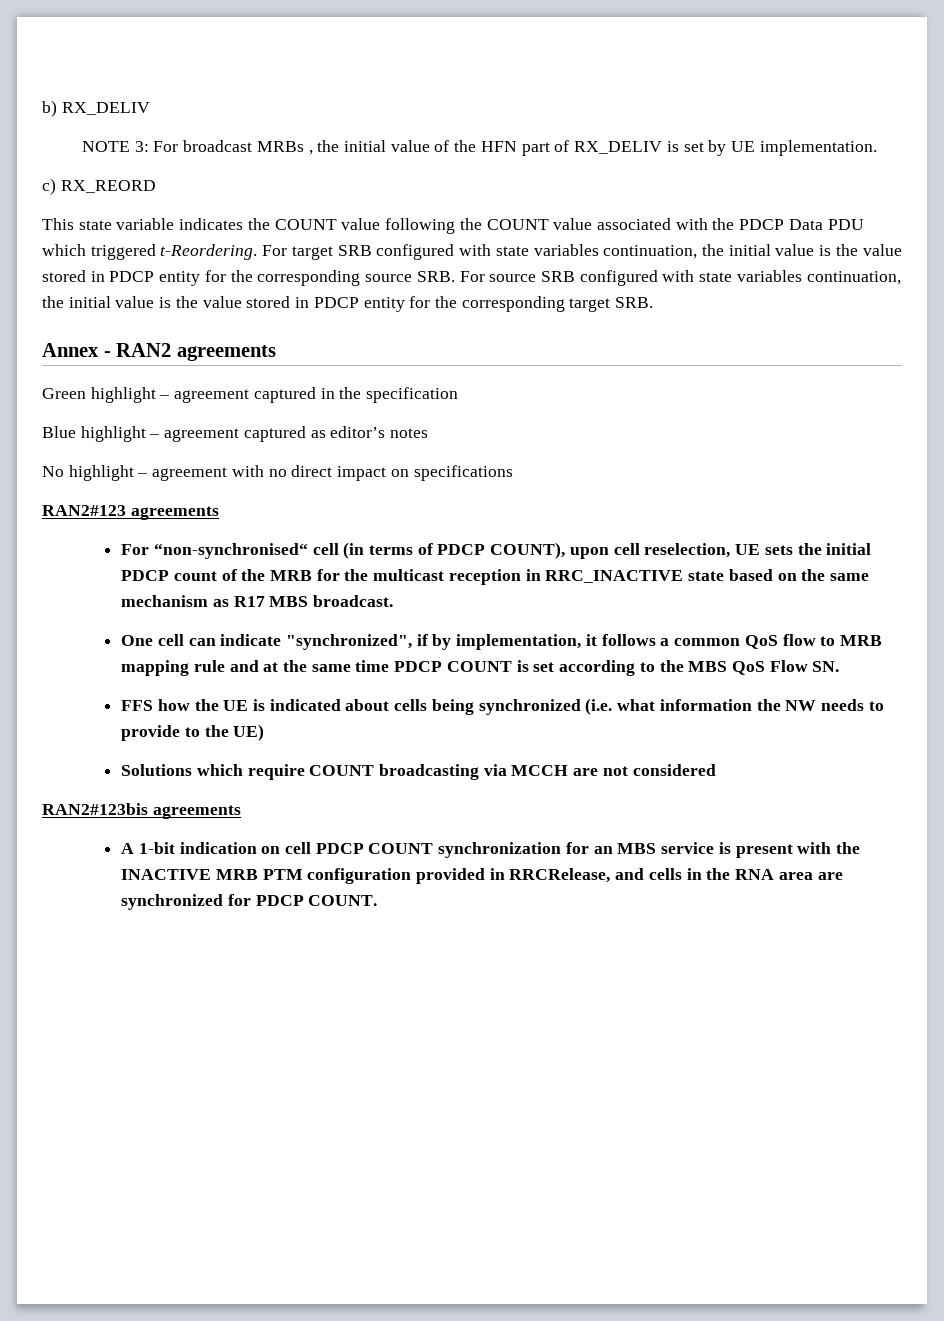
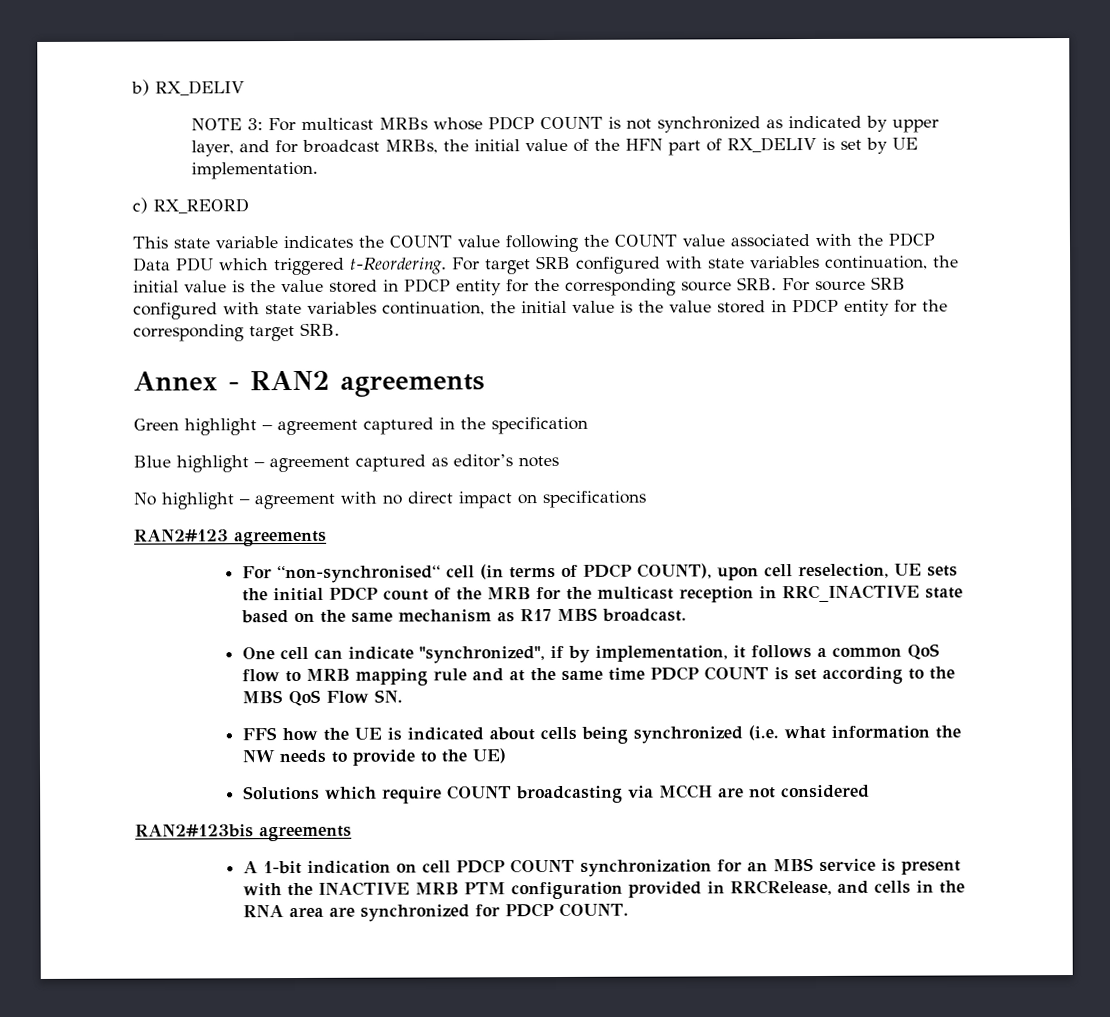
[183,140,313,155] broadcast MRBs , -> [301,115,940,133] [191,139,439,157] multicast MRBs whose PDCP COUNT is not synchronized as indicated by upper layer, and for broadcast MRBs,

